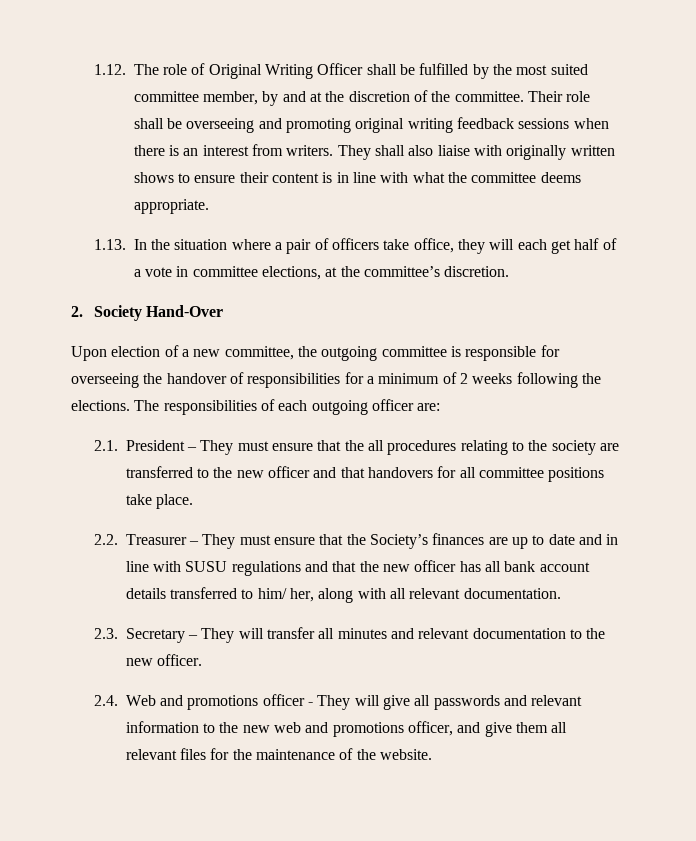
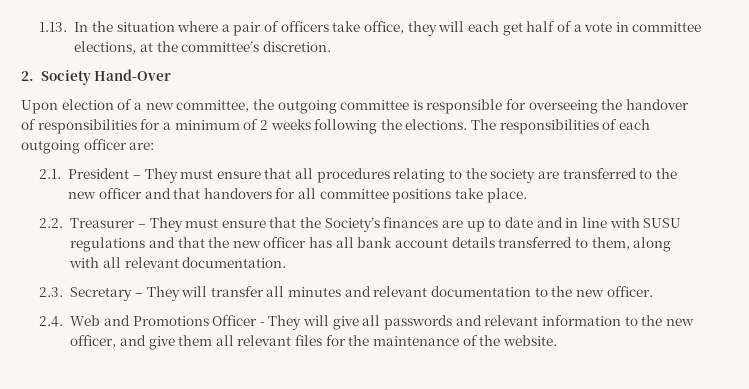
[93,63,588,79] [133,90,591,106] [133,117,609,133] [133,144,615,160] [133,172,581,183] [133,199,209,214] 1.12. The role of Original Writing Officer shall be fulfilled by the most suited committee member, by and at the discretion of the committee. Their role shall be overseeing and promoting original writing feedback sessions when there is an interest from writers. They shall also liaise with originally written shows to ensure their content is in line with what the committee deems appropriate. // -> (39, 27) none
[344,440,364,451] the -> (292, 173) none
[257,588,315,602] him/ her, -> [591,237,630,250] them,
[187,694,305,710] promotions officer -> [132,315,258,326] Promotions Officer
[274,722,404,737] web and promotions -> (694, 322) none

